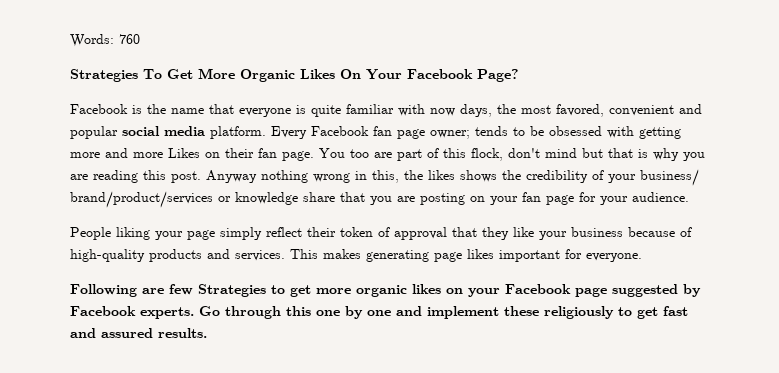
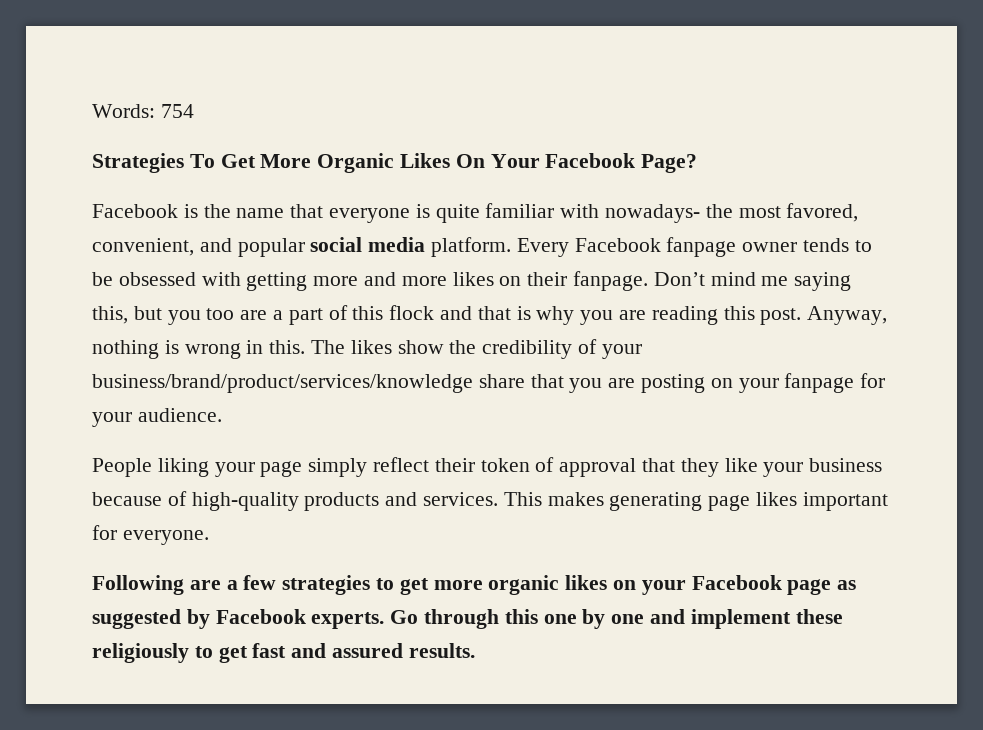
[119,34,140,44] 760 -> [160,104,194,118] 754
[430,104,492,117] now days, -> [605,204,701,223] nowadays-
[609,105,674,116] convenient -> [92,238,194,256] convenient,
[373,126,470,139] fan page owner; -> [666,237,798,257] fanpage owner
[168,148,200,158] Likes -> [452,272,494,286] likes
[258,148,345,161] fan page. You -> [573,271,852,291] [92,306,201,325] fanpage. Don’t mind me saying this, but you
(392, 155) none -> [273,310,284,320] a
[471,148,603,161] flock, don't mind but -> [389,305,473,320] flock and
[206,169,699,186] [70,191,298,208] Anyway nothing wrong in this, the likes shows the credibility of your business/ brand/product/services or knowledge -> [807,306,888,325] [92,339,642,359] [92,374,473,393] Anyway, nothing is wrong in this. The likes show the credibility of your business/brand/product/services/knowledge
[522,192,574,205] fan page -> [784,373,855,393] fanpage
[169,284,266,297] few Strategies -> [226,575,371,595] a few strategies
(607, 292) none -> [837,580,857,590] as

